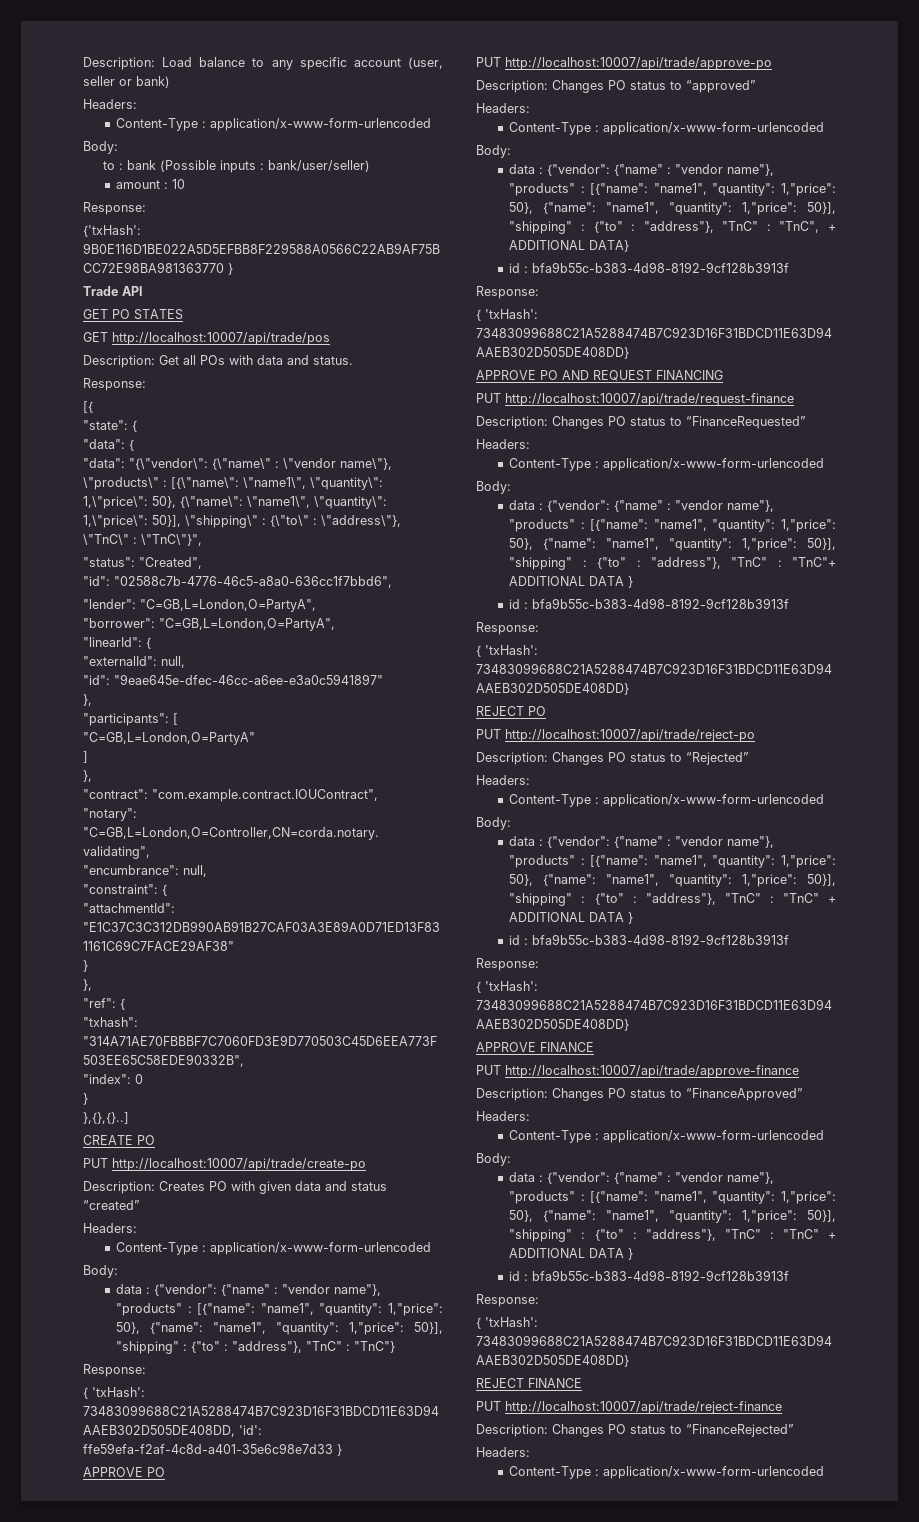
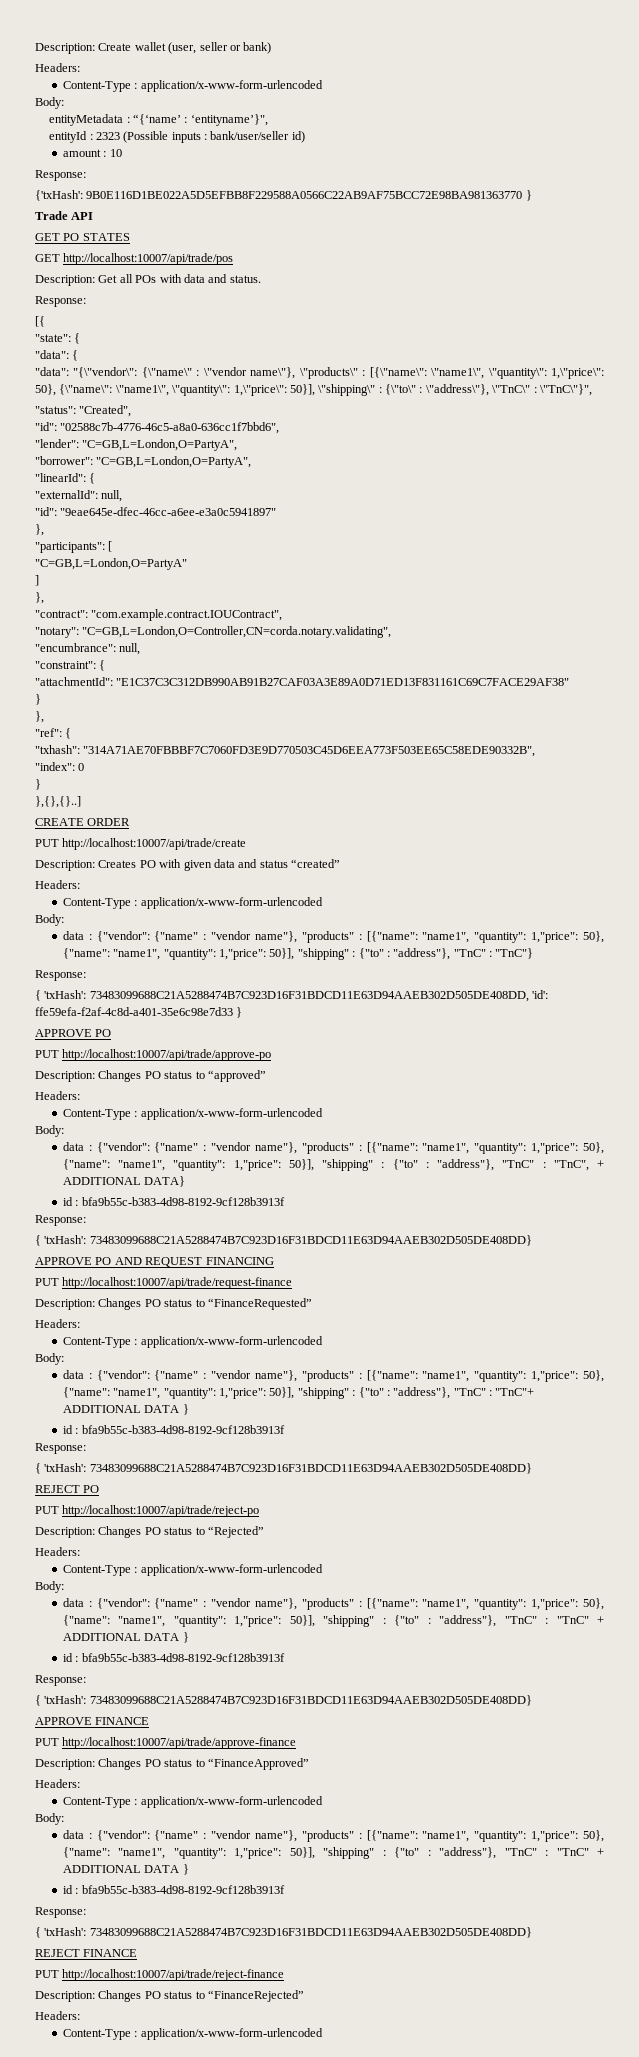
[83,57,401,70] Description: Load balance to any specific account -> [35,42,166,54] Description: Create wallet
[102,160,156,170] to : bank -> [49,114,268,126] [49,131,120,143] entityMetadata : “{‘name’ : ‘entityname’}", // entityId : 2323
[267,160,370,172] bank/user/seller) -> [210,131,305,143] bank/user/seller id)
[137,1135,155,1145] [83,1158,366,1171] PO // PUT http://localhost:10007/api/trade/create-po -> [87,818,131,826] [35,838,247,850] ORDER // PUT http://localhost:10007/api/trade/create

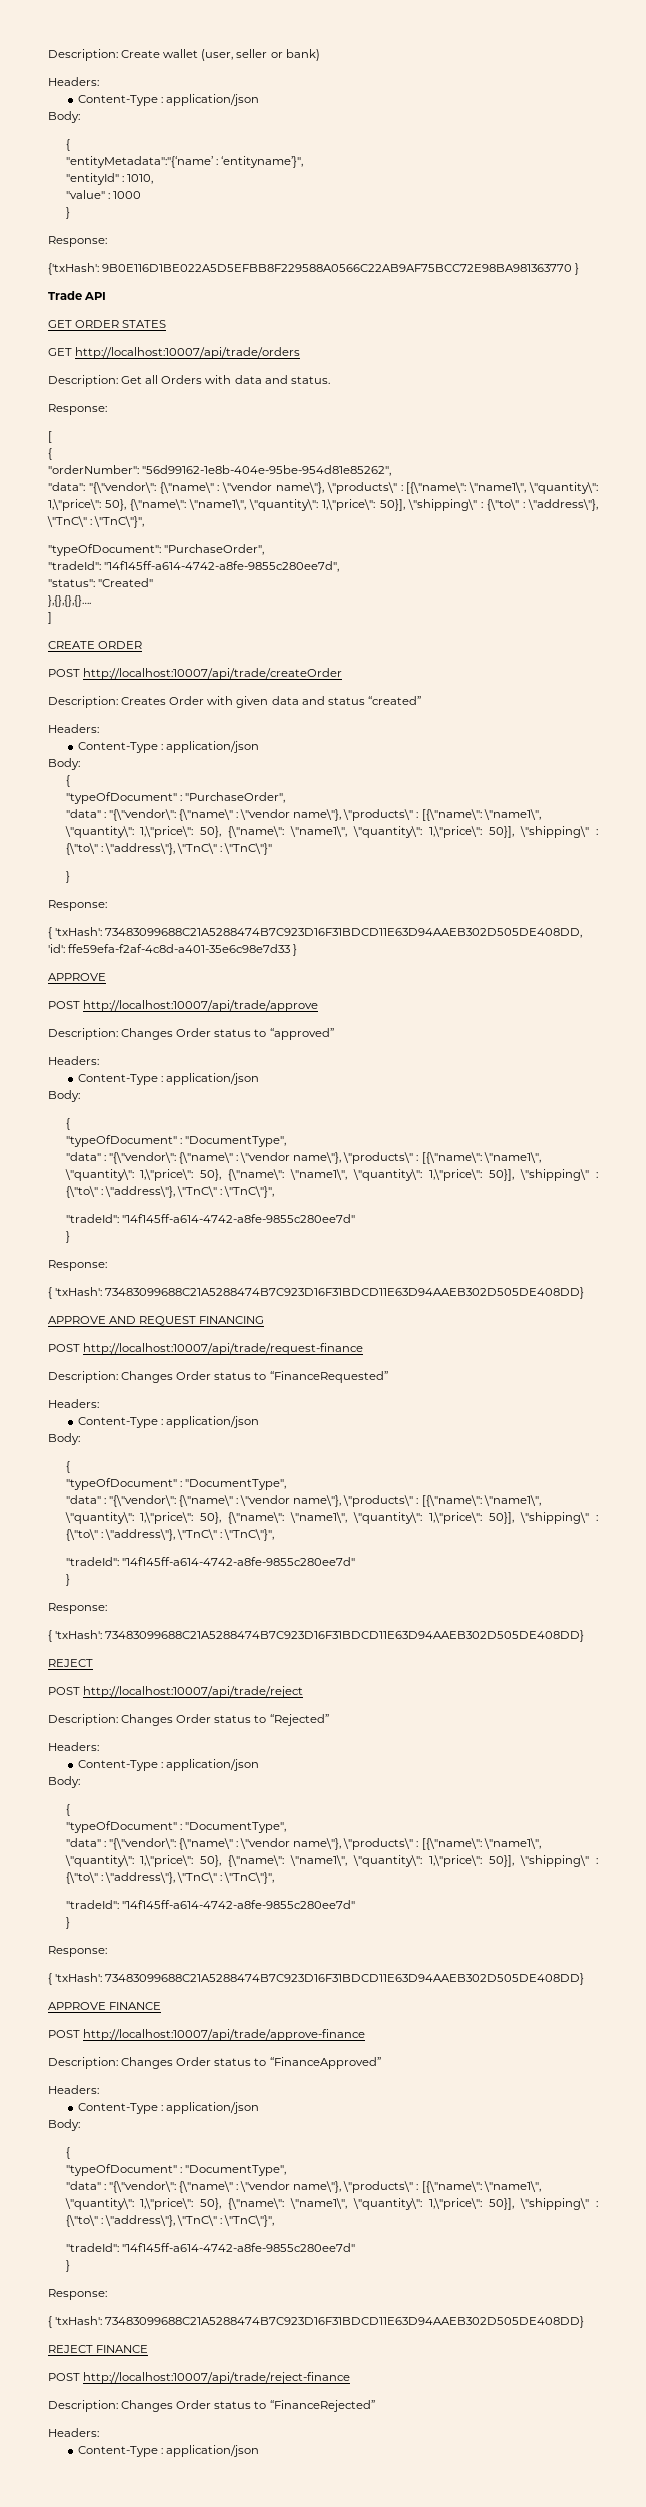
[140,80,323,92] [35,97,64,109] [49,114,181,126] application/x-www-form-urlencoded // Body: // entityMetadata : “{‘name’ -> [166,94,260,106] [48,111,80,123] [65,139,70,151] [65,156,213,168] application/json // Body: // { // "entityMetadata":"{‘name’
[49,131,305,143] [62,149,122,157] entityId : 2323 (Possible inputs : bank/user/seller id) // amount : 10 -> [65,173,153,185] [65,190,141,199] [65,207,70,219] "entityId" : 1010, // "value" : 1000 // }
[63,233,80,241] PO -> [75,320,120,328] ORDER
[63,253,234,265] http://localhost:10007/api/trade/pos -> [75,347,301,359] http://localhost:10007/api/trade/orders
[135,275,157,283] POs -> [161,375,203,384] Orders
[35,316,45,327] [35,333,81,344] [35,350,79,361] [{ // "state": { // "data": { -> [48,431,52,443] [48,448,52,460] [48,465,392,476] [ // { // "orderNumber": "56d99162-1e8b-404e-95be-954d81e85262",
[35,405,132,417] [35,422,280,434] [35,439,238,451] [35,456,252,468] [35,473,96,484] [35,490,123,502] [35,507,277,516] [35,524,44,536] [35,541,113,553] [35,558,187,570] [35,575,39,586] [35,592,44,604] [35,609,283,621] [35,626,392,638] [35,643,141,655] [35,660,106,671] [35,677,570,686] [35,694,41,705] [35,711,44,723] [35,728,72,739] [35,745,536,757] [35,762,85,771] [35,779,41,790] [35,796,81,808] "status": "Created", // "id": "02588c7b-4776-46c5-a8a0-636cc1f7bbd6", // "lender": "C=GB,L=London,O=PartyA", // "borrower": "C=GB,L=London,O=PartyA", // "linearId": { // "externalId": null, // "id": "9eae645e-dfec-46cc-a6ee-e3a0c5941897" // }, // "participants": [ // "C=GB,L=London,O=PartyA" // ] // }, // "contract": "com.example.contract.IOUContract", // "notary": "C=GB,L=London,O=Controller,CN=corda.notary.validating", // "encumbrance": null, // "constraint": { // "attachmentId": "E1C37C3C312DB990AB91B27CAF03A3E89A0D71ED13F831161C69C7FACE29AF38" // } // }, // "ref": { // "txhash": "314A71AE70FBBBF7C7060FD3E9D770503C45D6EEA773F503EE65C58EDE90332B", // "index": 0 // } // },{},{}..] -> [48,544,265,556] [48,561,340,572] [48,578,154,587] [48,595,91,607] [48,612,52,624] "typeOfDocument": "PurchaseOrder", // "tradeId": "14f145ff-a614-4742-a8fe-9855c280ee7d", // "status": "Created" // },{},{},{}…. // ]
[35,838,247,850] PUT http://localhost:10007/api/trade/create -> [48,668,343,680] POST http://localhost:10007/api/trade/createOrder
[139,860,156,868] PO -> [169,696,205,705] Order
[140,897,323,909] [35,914,64,926] [62,931,605,943] [62,948,534,960] application/x-www-form-urlencoded // Body: // data : {"vendor": {"name" : "vendor name"}, "products" : [{"name": "name1", "quantity": 1,"price": 50}, {"name": "name1", "quantity": 1,"price": 50}], "shipping" : {"to" : "address"}, "TnC" : "TnC"} -> [166,741,260,753] [48,758,80,770] [65,775,70,787] [65,792,285,804] [65,809,541,821] [64,826,598,838] [65,843,273,855] [65,871,70,883] application/json // Body: // { // "typeOfDocument" : "PurchaseOrder", // "data" : "{\"vendor\": {\"name\" : \"vendor name\"}, \"products\" : [{\"name\": \"name1\", \"quantity\": 1,\"price\": 50}, {\"name\": \"name1\", \"quantity\": 1,\"price\": 50}], \"shipping\" : {\"to\" : \"address\"}, \"TnC\" : \"TnC\"}" // }
[95,1029,112,1037] [35,1049,272,1061] [35,1070,161,1082] PO // PUT http://localhost:10007/api/trade/approve-po // Description: Changes PO -> [48,1000,319,1012] [48,1028,212,1040] // POST http://localhost:10007/api/trade/approve // Description: Changes Order
[140,1108,323,1120] [35,1125,64,1137] [62,1142,605,1154] [62,1159,604,1171] [62,1176,186,1187] [62,1197,285,1206] [35,1215,86,1226] [35,1235,532,1246] [35,1257,112,1265] application/x-www-form-urlencoded // Body: // data : {"vendor": {"name" : "vendor name"}, "products" : [{"name": "name1", "quantity": 1,"price": 50}, {"name": "name1", "quantity": 1,"price": 50}], "shipping" : {"to" : "address"}, "TnC" : "TnC", + ADDITIONAL DATA} // id : bfa9b55c-b383-4d98-8192-9cf128b3913f // Response: // { 'txHash': 73483099688C21A5288474B7C923D16F31BDCD11E63D94AAEB302D505DE408DD} // APPROVE PO -> [166,1073,260,1085] [48,1090,80,1102] [65,1118,70,1130] [65,1135,286,1147] [65,1152,541,1164] [64,1169,598,1181] [65,1186,275,1198] [65,1214,355,1223] [65,1231,70,1243] [48,1260,107,1271] [48,1287,585,1299] [48,1316,106,1324] application/json // Body: // { // "typeOfDocument" : "DocumentType", // "data" : "{\"vendor\": {\"name\" : \"vendor name\"}, \"products\" : [{\"name\": \"name1\", \"quantity\": 1,\"price\": 50}, {\"name\": \"name1\", \"quantity\": 1,\"price\": 50}], \"shipping\" : {\"to\" : \"address\"}, \"TnC\" : \"TnC\"}", // "tradeId": "14f145ff-a614-4742-a8fe-9855c280ee7d" // } // Response: // { 'txHash': 73483099688C21A5288474B7C923D16F31BDCD11E63D94AAEB302D505DE408DD} // APPROVE
[35,1278,59,1286] PUT -> [48,1344,80,1352] POST
[144,1299,161,1307] PO -> [176,1371,212,1380] Order
[140,1336,323,1348] [35,1353,64,1365] [62,1370,605,1382] [62,1387,535,1399] [62,1404,189,1415] [62,1425,285,1434] [35,1443,86,1454] [35,1463,532,1474] [35,1485,100,1493] [35,1505,260,1517] [35,1526,161,1538] application/x-www-form-urlencoded // Body: // data : {"vendor": {"name" : "vendor name"}, "products" : [{"name": "name1", "quantity": 1,"price": 50}, {"name": "name1", "quantity": 1,"price": 50}], "shipping" : {"to" : "address"}, "TnC" : "TnC"+ ADDITIONAL DATA } // id : bfa9b55c-b383-4d98-8192-9cf128b3913f // Response: // { 'txHash': 73483099688C21A5288474B7C923D16F31BDCD11E63D94AAEB302D505DE408DD} // REJECT PO // PUT http://localhost:10007/api/trade/reject-po // Description: Changes PO -> [166,1416,260,1428] [48,1433,80,1445] [65,1461,70,1473] [65,1478,286,1490] [65,1495,541,1507] [64,1512,598,1524] [65,1529,275,1541] [65,1557,355,1566] [65,1574,70,1586] [48,1603,107,1614] [48,1630,585,1642] [48,1659,93,1667] [48,1686,304,1698] [48,1714,212,1726] application/json // Body: // { // "typeOfDocument" : "DocumentType", // "data" : "{\"vendor\": {\"name\" : \"vendor name\"}, \"products\" : [{\"name\": \"name1\", \"quantity\": 1,\"price\": 50}, {\"name\": \"name1\", \"quantity\": 1,\"price\": 50}], \"shipping\" : {\"to\" : \"address\"}, \"TnC\" : \"TnC\"}", // "tradeId": "14f145ff-a614-4742-a8fe-9855c280ee7d" // } // Response: // { 'txHash': 73483099688C21A5288474B7C923D16F31BDCD11E63D94AAEB302D505DE408DD} // REJECT // POST http://localhost:10007/api/trade/reject // Description: Changes Order
[140,1564,323,1576] [35,1581,64,1593] [62,1598,605,1610] [62,1615,605,1627] [62,1632,189,1643] [62,1653,285,1662] application/x-www-form-urlencoded // Body: // data : {"vendor": {"name" : "vendor name"}, "products" : [{"name": "name1", "quantity": 1,"price": 50}, {"name": "name1", "quantity": 1,"price": 50}], "shipping" : {"to" : "address"}, "TnC" : "TnC" + ADDITIONAL DATA } // id : bfa9b55c-b383-4d98-8192-9cf128b3913f -> [166,1759,260,1771] [48,1776,80,1788] [65,1804,70,1816] [65,1821,286,1833] [65,1838,541,1850] [64,1855,598,1867] [65,1872,275,1884] [65,1900,355,1909] [65,1917,70,1929] application/json // Body: // { // "typeOfDocument" : "DocumentType", // "data" : "{\"vendor\": {\"name\" : \"vendor name\"}, \"products\" : [{\"name\": \"name1\", \"quantity\": 1,\"price\": 50}, {\"name\": \"name1\", \"quantity\": 1,\"price\": 50}], \"shipping\" : {\"to\" : \"address\"}, \"TnC\" : \"TnC\"}", // "tradeId": "14f145ff-a614-4742-a8fe-9855c280ee7d" // }
[35,1738,59,1746] PUT -> [48,2030,80,2038] POST
[144,1759,161,1767] PO -> [176,2057,212,2066] Order
[140,1796,323,1808] [35,1813,64,1825] [62,1830,605,1842] [62,1847,605,1859] [62,1864,189,1875] [62,1885,285,1894] application/x-www-form-urlencoded // Body: // data : {"vendor": {"name" : "vendor name"}, "products" : [{"name": "name1", "quantity": 1,"price": 50}, {"name": "name1", "quantity": 1,"price": 50}], "shipping" : {"to" : "address"}, "TnC" : "TnC" + ADDITIONAL DATA } // id : bfa9b55c-b383-4d98-8192-9cf128b3913f -> [166,2102,260,2114] [48,2119,80,2131] [65,2147,70,2159] [65,2164,286,2176] [65,2181,541,2193] [64,2198,598,2210] [65,2215,275,2227] [65,2243,355,2252] [65,2260,70,2272] application/json // Body: // { // "typeOfDocument" : "DocumentType", // "data" : "{\"vendor\": {\"name\" : \"vendor name\"}, \"products\" : [{\"name\": \"name1\", \"quantity\": 1,\"price\": 50}, {\"name\": \"name1\", \"quantity\": 1,\"price\": 50}], \"shipping\" : {\"to\" : \"address\"}, \"TnC\" : \"TnC\"}", // "tradeId": "14f145ff-a614-4742-a8fe-9855c280ee7d" // }
[35,1970,59,1978] PUT -> [48,2373,80,2381] POST
[144,1991,161,1999] PO -> [176,2400,212,2409] Order
[140,2028,323,2040] application/x-www-form-urlencoded -> [166,2445,260,2457] application/json

